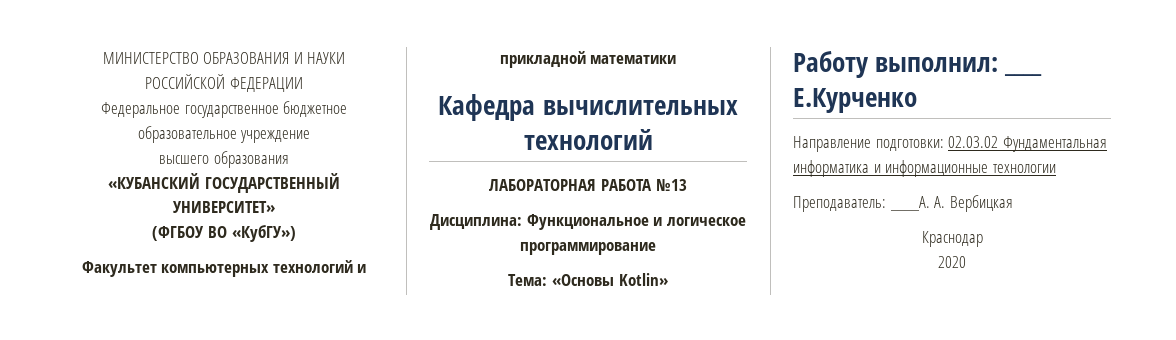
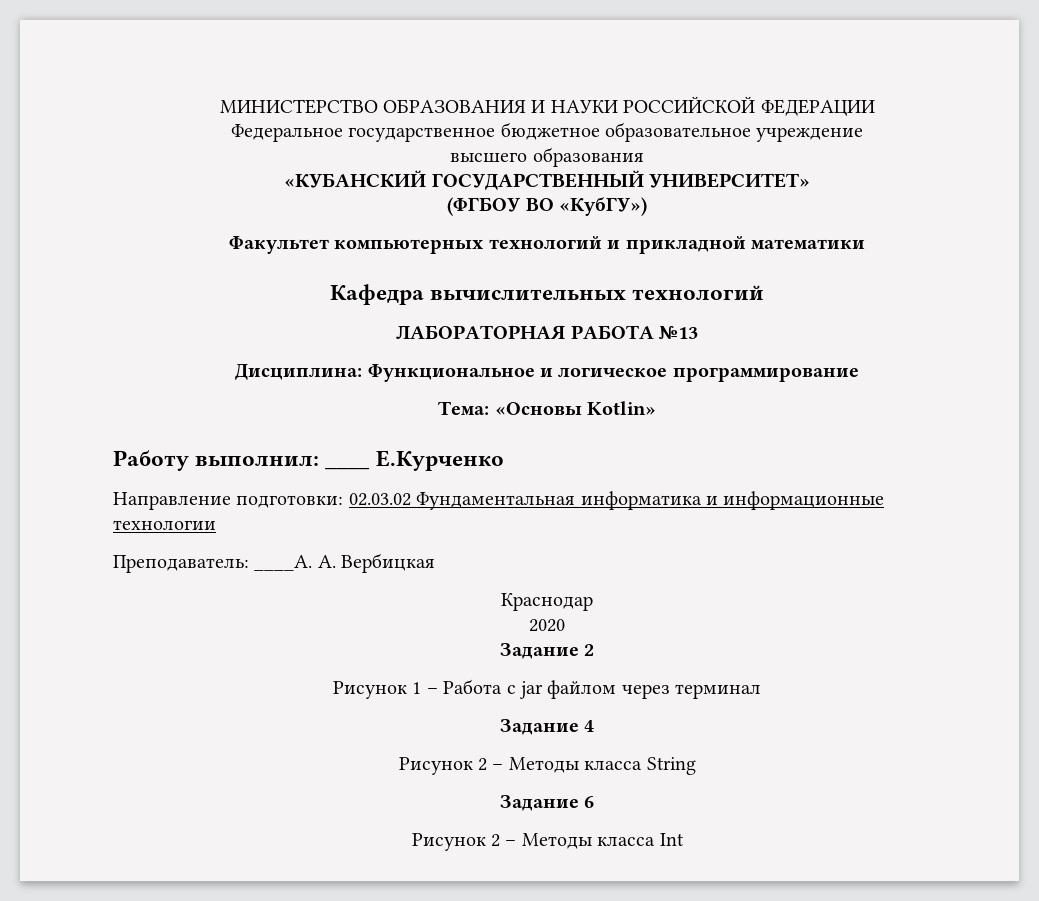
(966, 262) none -> [499,643,595,659] [332,679,762,699] [499,719,595,735] [398,757,696,775] [499,795,595,811] [411,833,684,851] // Задание 2 // Рисунок 1 – Работа с jar файлом через терминал // Задание 4 // Рисунок 2 – Методы класса String // Задание 6 // Рисунок 2 – Методы класса Int

